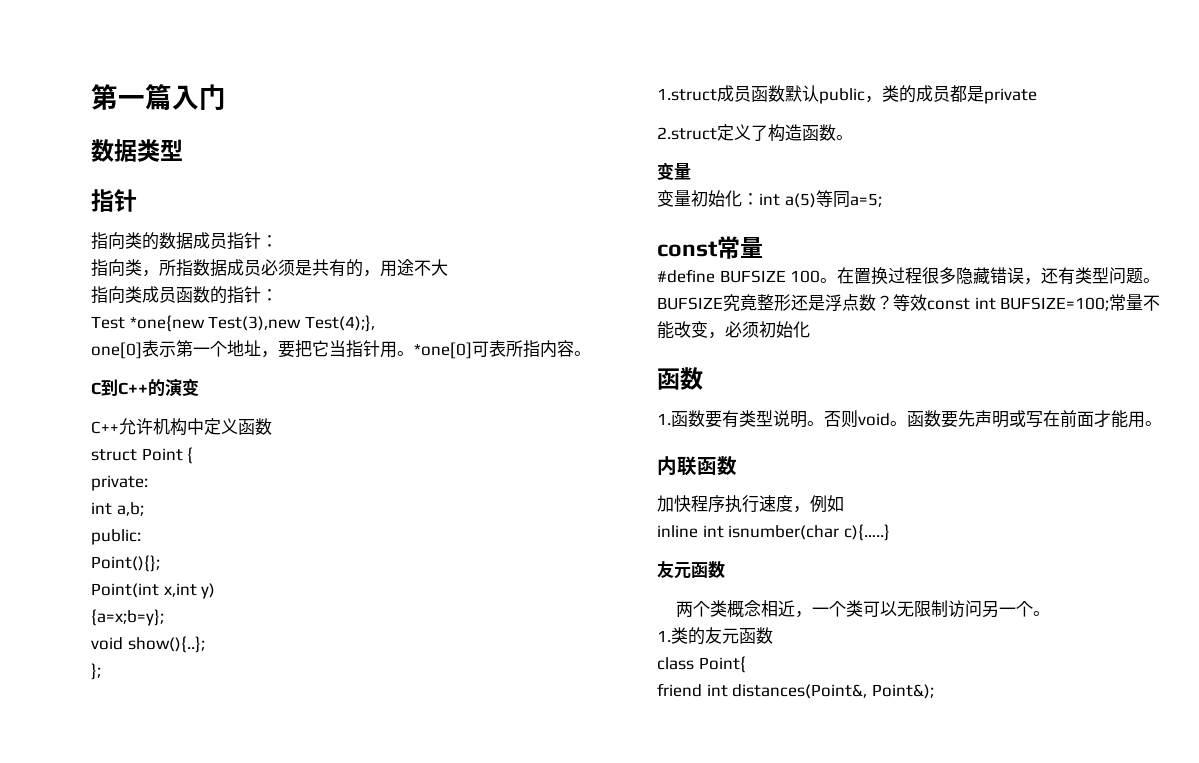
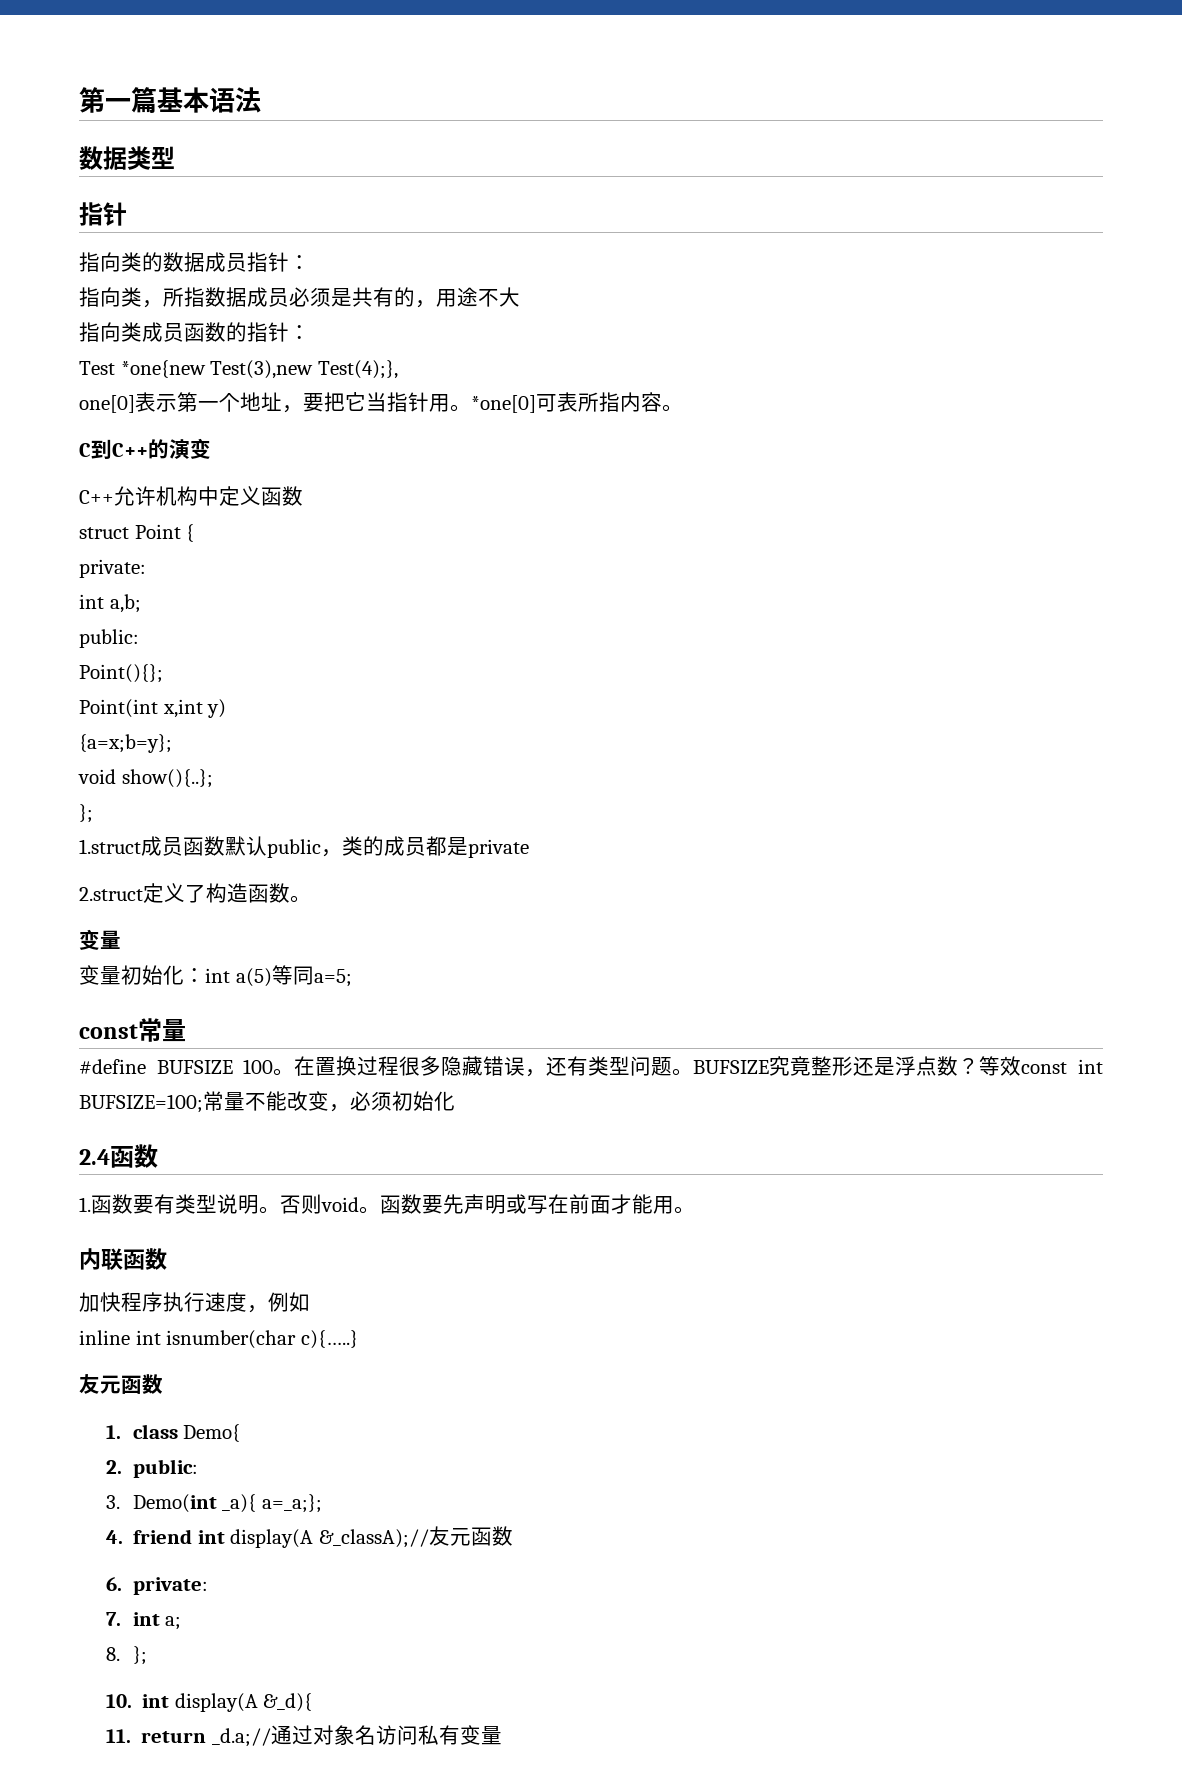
[172,84,226,110] 入门 -> [157,87,261,113] 基本语法
(810, 329) none -> [79,1149,110,1165] 2.4
[676,600,1051,618] [657,627,773,645] [657,656,746,673] [657,683,934,699] 两个类概念相近，一个类可以无限制访问另一个。 // 1.类的友元函数 // class Point{ // friend int distances(Point&, Point&); -> [105,1424,241,1442] [105,1459,198,1478] [105,1494,322,1513] [105,1526,513,1548] [105,1577,208,1595] [105,1612,182,1630] [105,1646,147,1665] [105,1693,313,1712] [105,1725,502,1747] 1. class Demo{ // 2. public: // 3. Demo(int _a){ a=_a;}; // 4. friend int display(A &_classA);//友元函数 // 6. private: // 7. int a; // 8. }; // 10. int display(A &_d){ // 11. return _d.a;//通过对象名访问私有变量

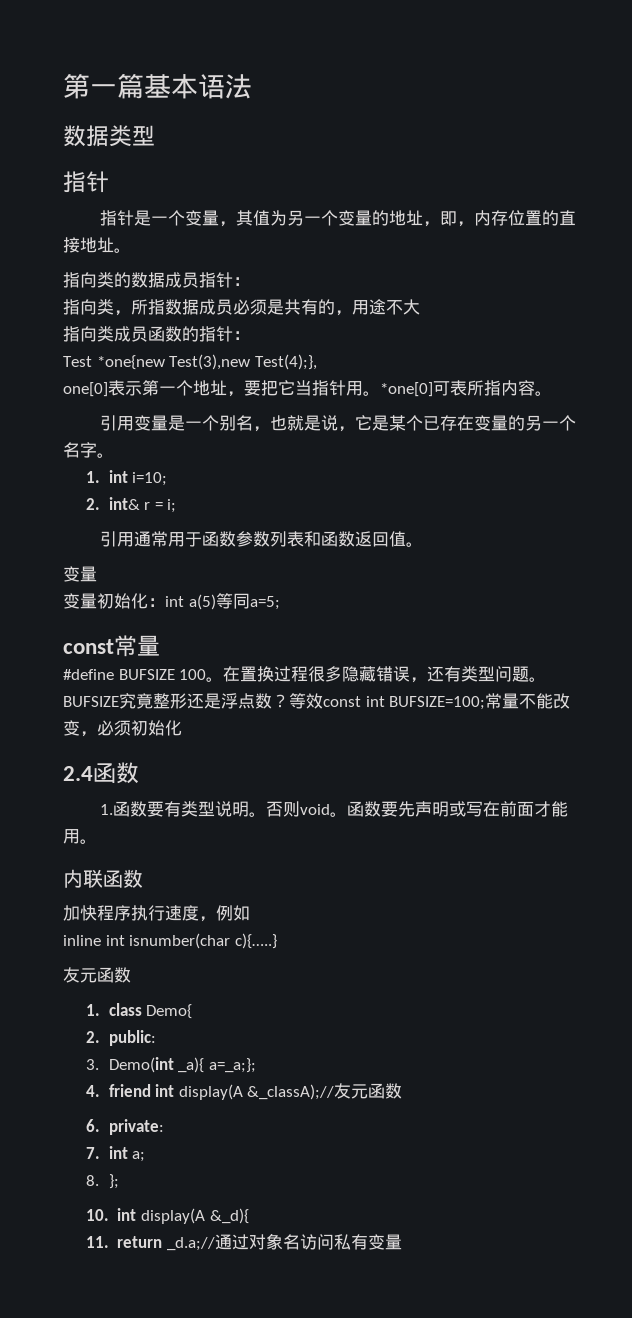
(127, 214) none -> [99,210,576,227] [63,237,131,253] // 指针是一个变量，其值为另一个变量的地址，即，内存位置的直接地址。
[79,438,211,459] [79,486,303,506] [79,524,195,542] [79,559,146,578] [79,594,141,613] [79,629,139,648] [79,664,163,683] [79,699,227,718] [79,734,172,753] [78,769,213,788] [79,804,93,823] [79,836,529,858] [79,883,290,903] C到C++的演变 // C++允许机构中定义函数 // struct Point { // private: // int a,b; // public: // Point(){}; // Point(int x,int y) // {a=x;b=y}; // void show(){..}; // }; // 1.struct成员函数默认public，类的成员都是private // 2.struct定义了构造函数 -> [99,415,576,432] [63,442,114,458] [85,470,168,486] [85,497,177,513] [99,531,406,547] 引用变量是一个别名，也就是说，它是某个已存在变量的另一个名字。 // 1. int i=10; // 2. int& r = i; // 引用通常用于函数参数列表和函数返回值

